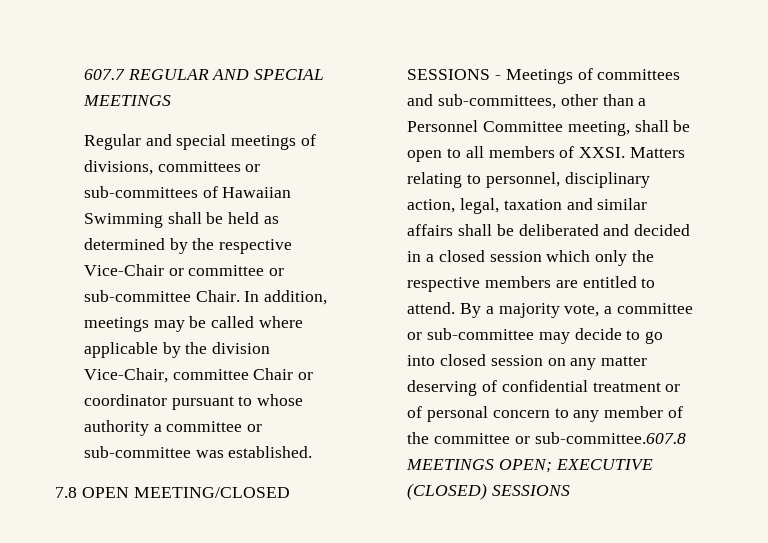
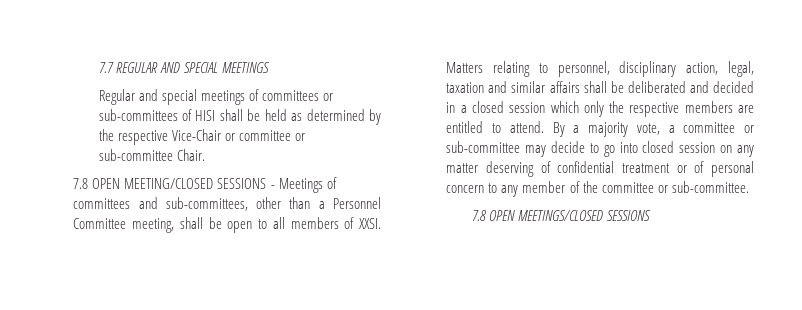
[83,69,125,80] 607.7 -> [98,62,114,73] 7.7
[83,160,153,175] divisions, -> (259, 95) none
[222,187,292,198] [83,213,163,228] Hawaiian Swimming -> [195,110,216,121] HISI
[244,290,328,305] [83,316,303,332] [83,342,271,358] [83,368,314,383] [83,394,304,410] [83,420,263,436] [83,446,313,458] In addition, meetings may be called where applicable by the division Vice-Chair, committee Chair or coordinator pursuant to whose authority a committee or sub-committee was established. -> (205, 155) none
[534,432,686,444] [406,459,653,473] [407,483,488,500] sub-committee.607.8 MEETINGS OPEN; EXECUTIVE (CLOSED) -> [671,181,749,193] [471,210,603,221] sub-committee. // 7.8 OPEN MEETINGS/CLOSED

